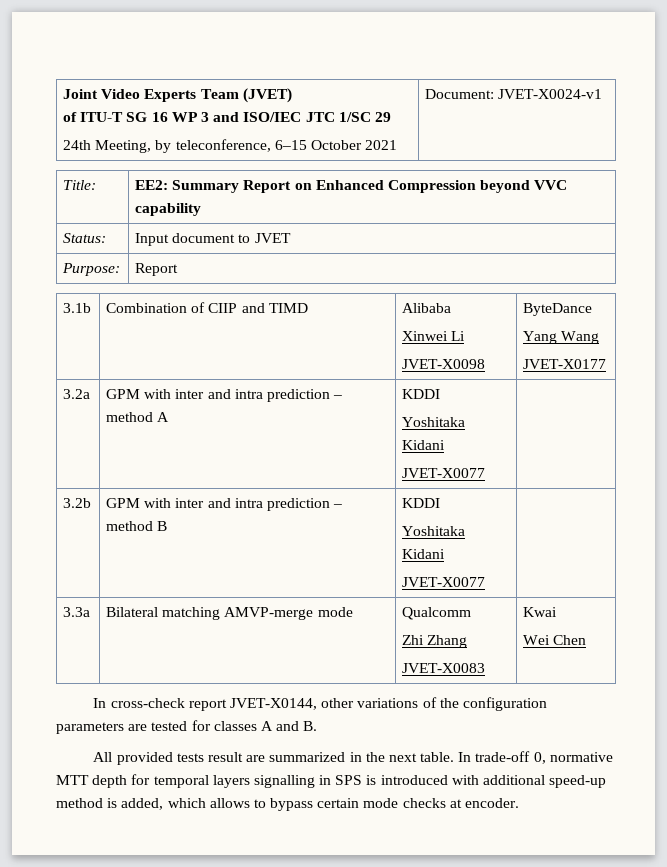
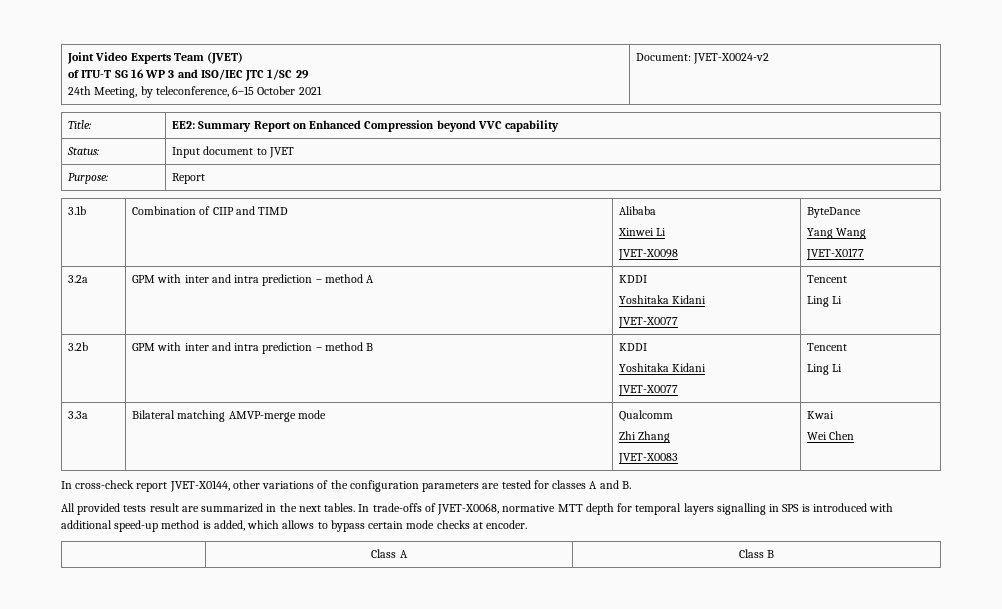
[498,89,603,99] JVET-X0024-v1 -> [693,53,770,64] JVET-X0024-v2
(486, 473) none -> [807,275,848,283] [807,296,843,307] Tencent // Ling Li
(486, 582) none -> [807,343,848,351] [807,364,843,375] Tencent // Ling Li
[420,751,546,764] table. In trade-off 0, -> [324,503,500,515] tables. In trade-offs of JVET-X0068,
(520, 803) none -> [371,549,408,558] [738,549,775,558] // | Class A | Class B

